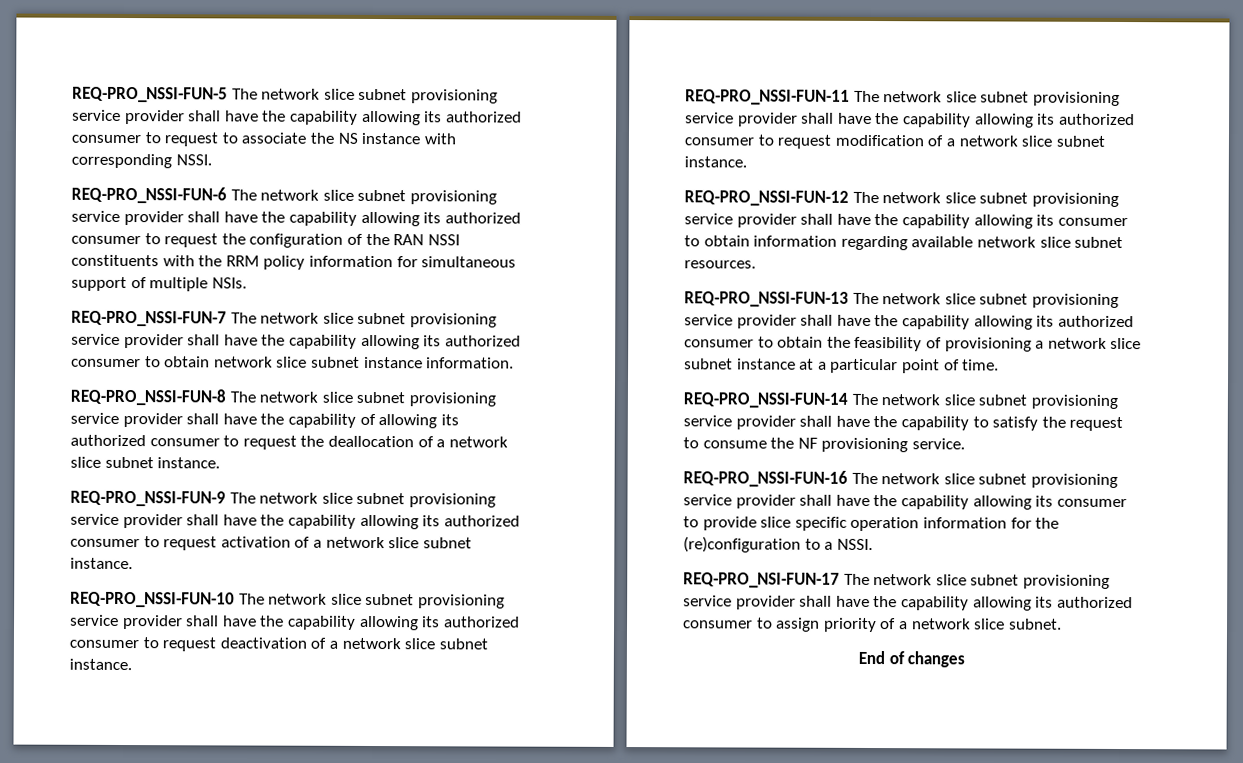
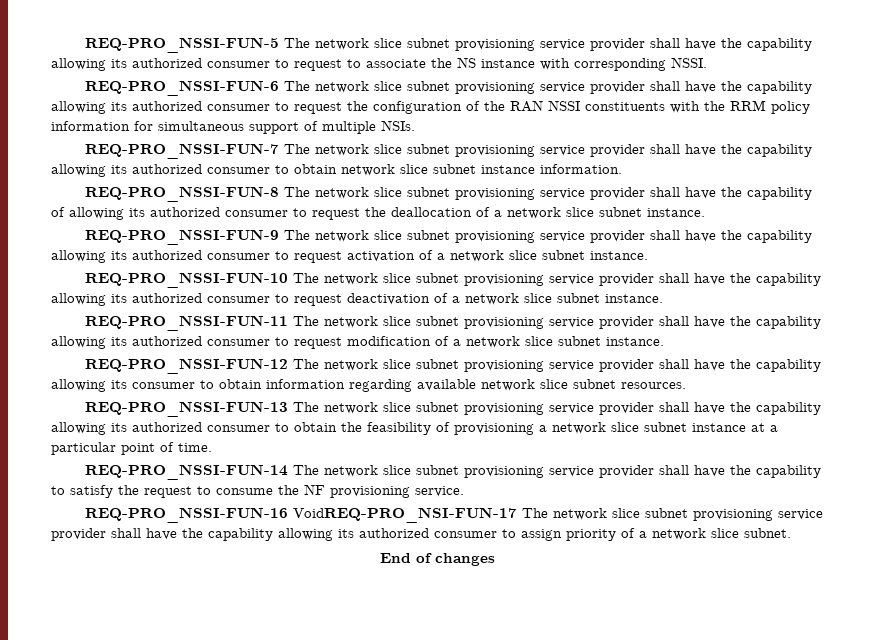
[851,472,1118,488] [683,494,1127,510] [683,516,1060,532] [683,536,873,553] [683,572,840,588] The network slice subnet provisioning service provider shall have the capability allowing its consumer to provide slice specific operation information for the (re)configuration to a NSSI. // REQ-PRO_NSI-FUN-17 -> [293,507,518,523] VoidREQ-PRO_NSI-FUN-17

